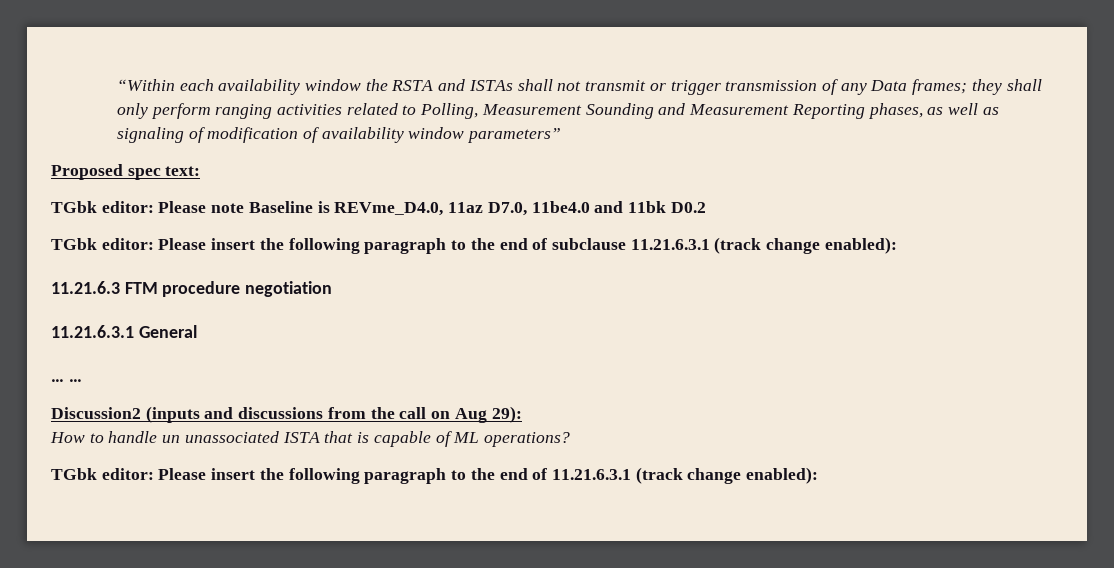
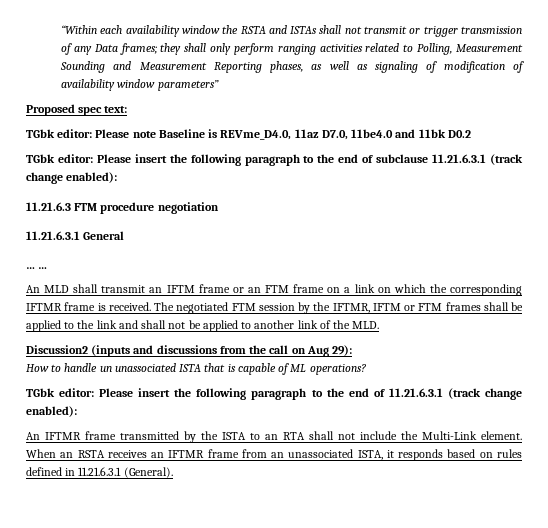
(82, 380) none -> [26,284,522,296] [26,302,523,314] [26,320,380,332] // An MLD shall transmit an IFTM frame or an FTM frame on a link on which the corresponding IFTMR frame is received. The negotiated FTM session by the IFTMR, IFTM or FTM frames shall be applied to the link and shall not be applied to another link of the MLD.
(819, 475) none -> [26,431,522,443] [26,449,522,461] [26,467,173,478] // An IFTMR frame transmitted by the ISTA to an RTA shall not include the Multi-Link element. When an RSTA receives an IFTMR frame from an unassociated ISTA, it responds based on rules defined in 11.21.6.3.1 (General).

